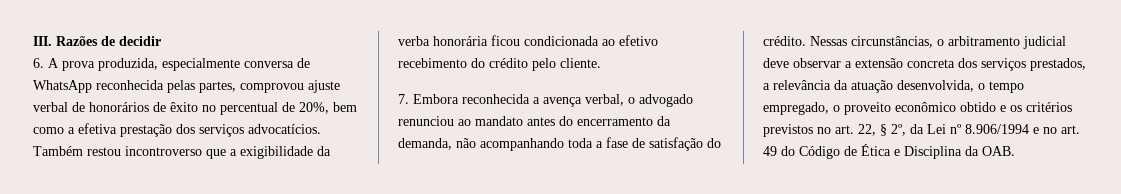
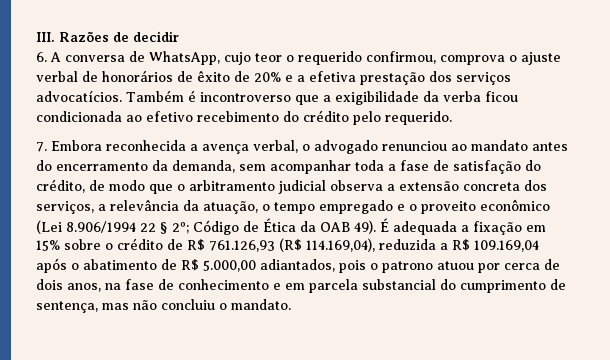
[62,58,310,71] [33,80,304,93] prova produzida, especialmente conversa de WhatsApp reconhecida pelas partes, comprovou -> [65,51,517,65] conversa de WhatsApp, cujo teor o requerido confirmou, comprova o
[202,102,357,115] [33,127,64,134] no percentual de 20%, bem como -> [234,71,293,82] de 20% e
[87,147,121,156] restou -> [188,90,196,102] é
[433,36,488,46] honorária -> (481, 96) none
[560,58,601,68] cliente. -> [385,111,452,125] requerido.
[456,138,564,151] não acompanhando -> [239,160,351,174] sem acompanhar
[763,36,933,48] crédito. Nessas circunstâncias, -> [36,179,173,194] crédito, de modo que
[763,58,841,68] deve observar -> [330,180,383,191] observa
[981,58,1086,71] serviços prestados, -> [36,201,94,214] serviços,
[851,80,1024,93] [763,102,1072,115] [763,124,1080,137] [763,144,1015,159] atuação desenvolvida, o tempo empregado, o proveito econômico obtido e os critérios previstos no art. 22, § 2º, da Lei nº 8.906/1994 e no art. 49 do Código de Ética e Disciplina da OAB. -> [203,199,550,214] [36,218,546,235] [36,238,539,252] [36,258,560,273] [36,279,566,293] [36,299,291,313] atuação, o tempo empregado e o proveito econômico (Lei 8.906/1994 22 § 2º; Código de Ética da OAB 49). É adequada a fixação em 15% sobre o crédito de R$ 761.126,93 (R$ 114.169,04), reduzida a R$ 109.169,04 após o abatimento de R$ 5.000,00 adiantados, pois o patrono atuou por cerca de dois anos, na fase de conhecimento e em parcela substancial do cumprimento de sentença, mas não concluiu o mandato.

